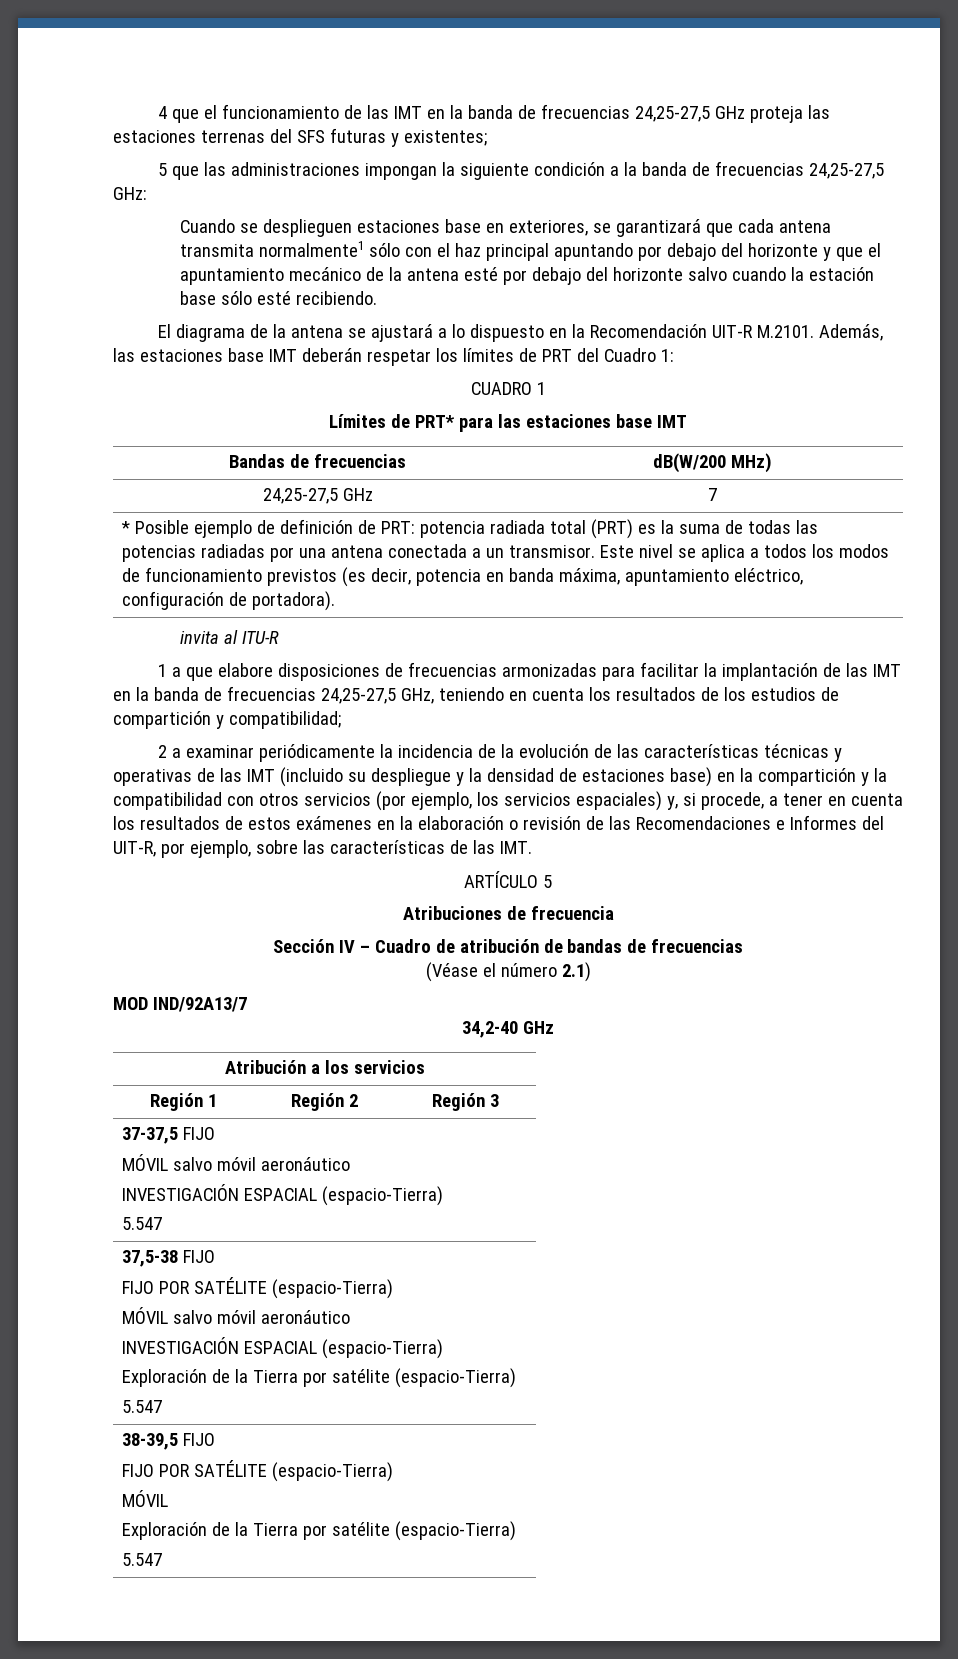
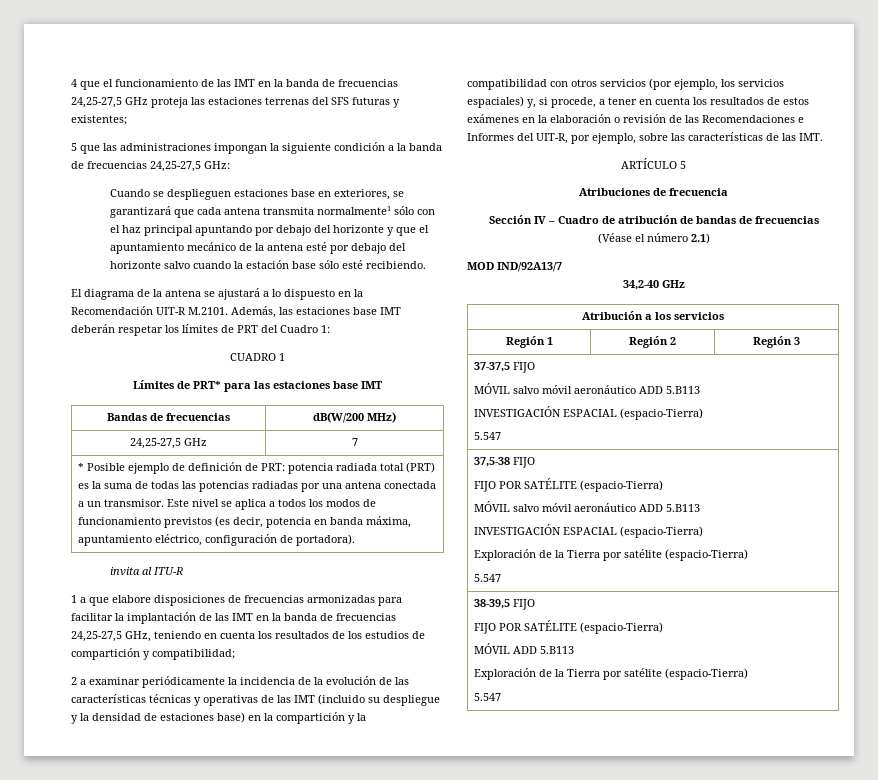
(351, 1164) none -> [639,386,701,394] ADD 5.B113
(351, 1317) none -> [639,504,701,512] ADD 5.B113
(169, 1498) none -> [513,646,575,654] ADD 5.B113

